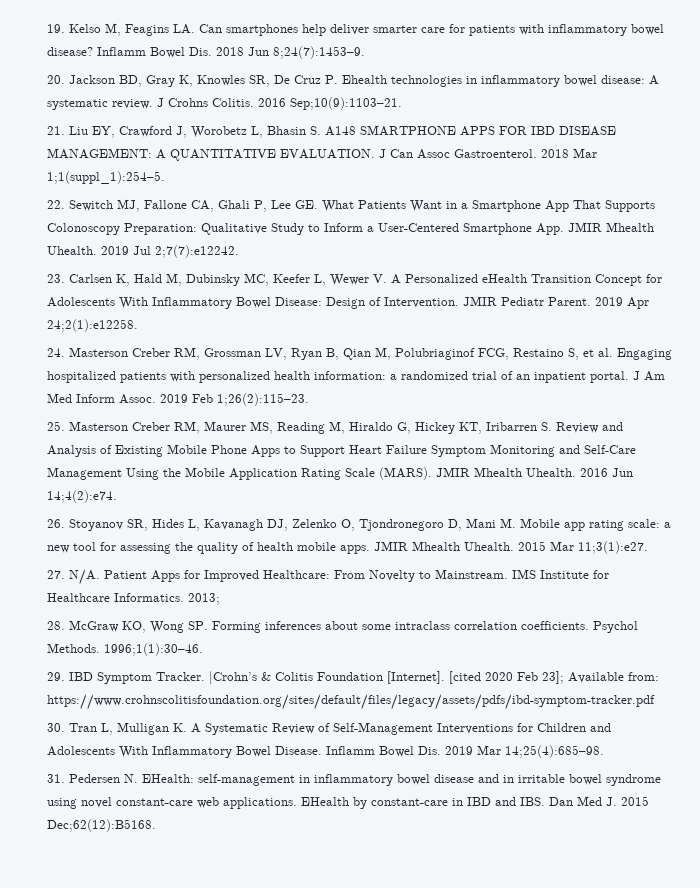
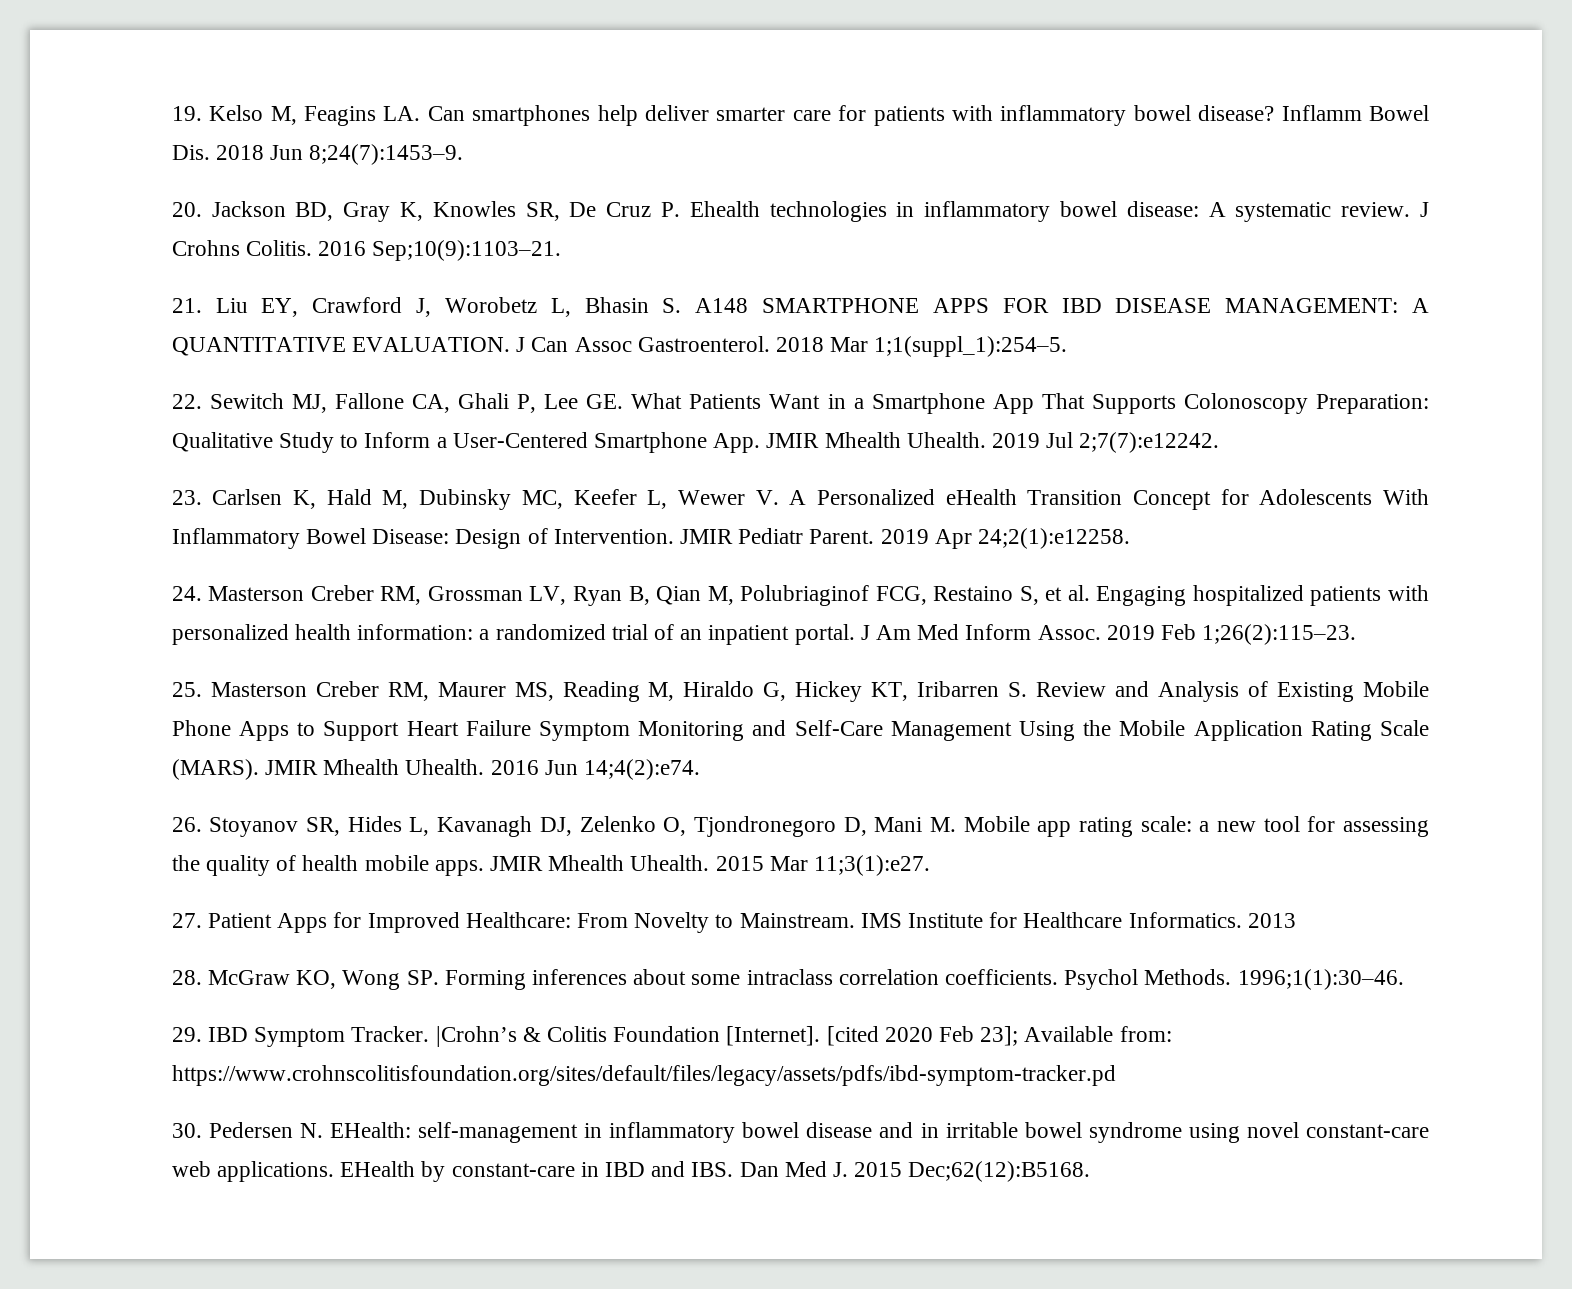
[69,569,101,585] N/A. -> (202, 920) none
[188,593,221,605] 2013; -> [1247,913,1296,928] 2013
[47,694,656,710] https://www.crohnscolitisfoundation.org/sites/default/files/legacy/assets/pdfs/ibd-symptom-tracker.pdf -> [171,1065,1116,1086] https://www.crohnscolitisfoundation.org/sites/default/files/legacy/assets/pdfs/ibd-symptom-tracker.pd
[69,722,612,735] [47,745,605,758] [47,774,66,783] Tran L, Mulligan K. A Systematic Review of Self-Management Interventions for Children and Adolescents With Inflammatory Bowel Disease. Inflamm Bowel Dis. 2019 Mar 14;25(4):685–98. // 31. -> (202, 1130) none

